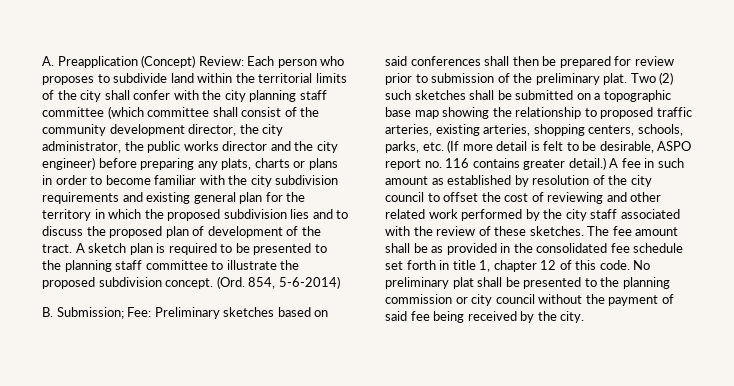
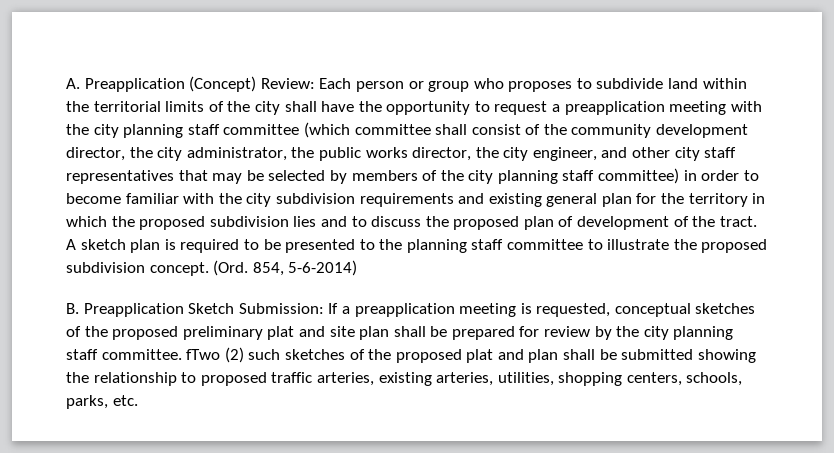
(317, 63) none -> [408,81,470,92] or group
[133,90,171,100] confer -> [321,101,727,115] have the opportunity to request a preapplication meeting
[222,141,338,153] [42,157,338,170] director and the city engineer) before preparing any plats, charts or plans -> [412,147,737,161] [66,168,680,184] director, the city engineer, and other city staff representatives that may be selected by members of the city planning staff committee)
[56,307,329,319] [385,56,674,68] [385,72,674,85] [385,90,671,102] [385,107,439,119] Submission; Fee: Preliminary sketches based on said conferences shall then be prepared for review prior to submission of the preliminary plat. Two (2) such sketches shall be submitted on a topographic base map -> [83,303,756,317] [66,326,734,340] [66,347,694,363] Preapplication Sketch Submission: If a preapplication meeting is requested, conceptual sketches of the proposed preliminary plat and site plan shall be prepared for review by the city planning staff committee. fTwo (2) such sketches of the proposed plat and plan shall be submitted
(531, 130) none -> [497,372,554,386] utilities,
[447,140,692,153] [385,157,684,170] [385,175,652,187] [385,192,662,204] [385,209,680,221] [385,226,679,236] [385,243,684,255] [385,260,651,272] [385,277,670,289] [385,294,674,306] [385,311,585,323] (If more detail is felt to be desirable, ASPO report no. 116 contains greater detail.) A fee in such amount as established by resolution of the city council to offset the cost of reviewing and other related work performed by the city staff associated with the review of these sketches. The fee amount shall be as provided in the consolidated fee schedule set forth in title 1, chapter 12 of this code. No preliminary plat shall be presented to the planning commission or city council without the payment of said fee being received by the city. -> (138, 400) none

